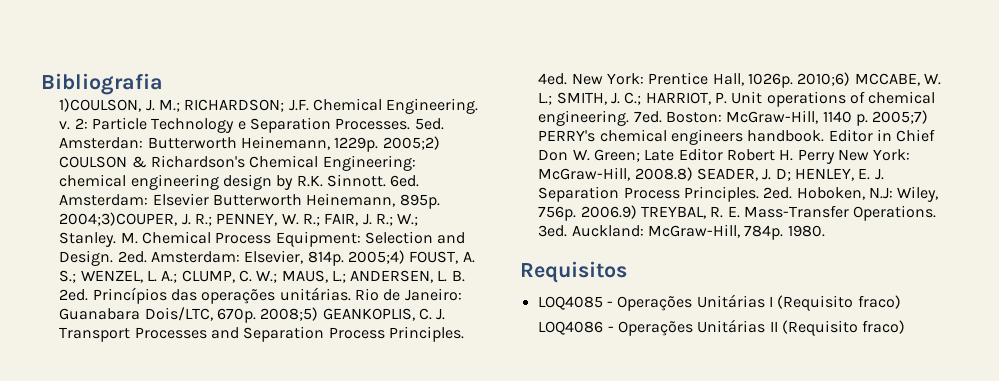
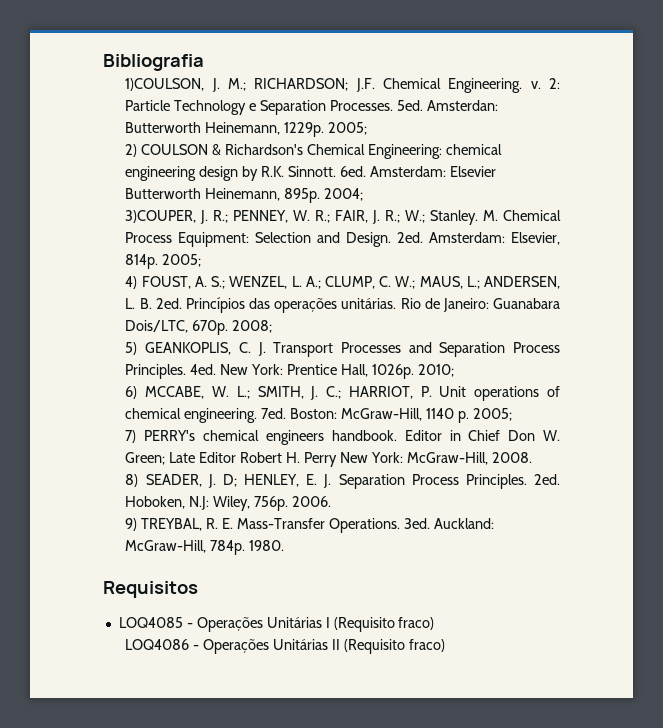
[382,136,440,150] 2005;2) -> [328,122,368,135] [125,144,138,157] 2005; // 2)
[59,212,178,226] 2004;3)COUPER, -> [324,188,364,201] [125,210,197,223] 2004; // 3)COUPER,
[347,250,405,264] 2005;4) -> [162,254,202,267] [125,276,138,289] 2005; // 4)
[260,307,319,321] 2008;5) -> [232,320,273,333] [125,342,138,355] 2008; // 5)
[797,72,851,86] 2010;6) -> [417,364,454,377] [125,386,138,399] 2010; // 6)
[872,110,929,124] 2005;7) -> [472,408,512,421] [125,430,137,443] 2005; // 7)
[634,167,693,181] 2008.8) -> [491,452,532,463] [125,474,139,487] 2008. // 8)
[580,205,637,219] 2006.9) -> [292,496,332,507] [125,518,138,531] 2006. // 9)

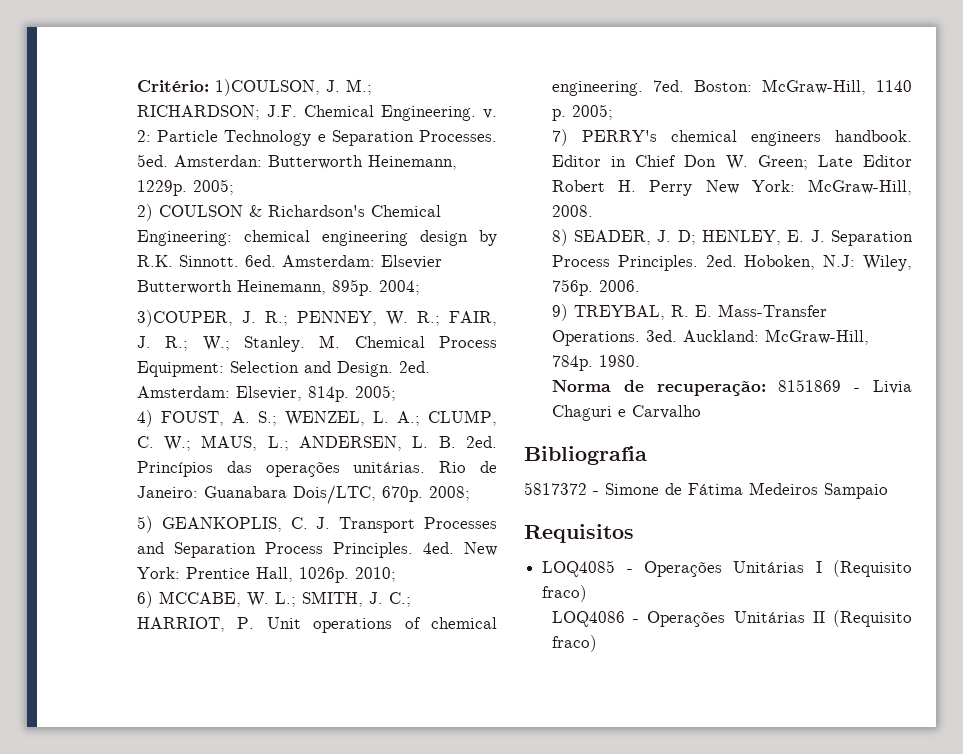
[103,54,204,71] Bibliografia // -> [136,80,209,92] Critério:
(285, 545) none -> [551,379,912,396] [551,405,701,421] [524,446,647,465] [524,482,888,499] // Norma de recuperação: 8151869 - Livia Chaguri e Carvalho // Bibliografia // 5817372 - Simone de Fátima Medeiros Sampaio

